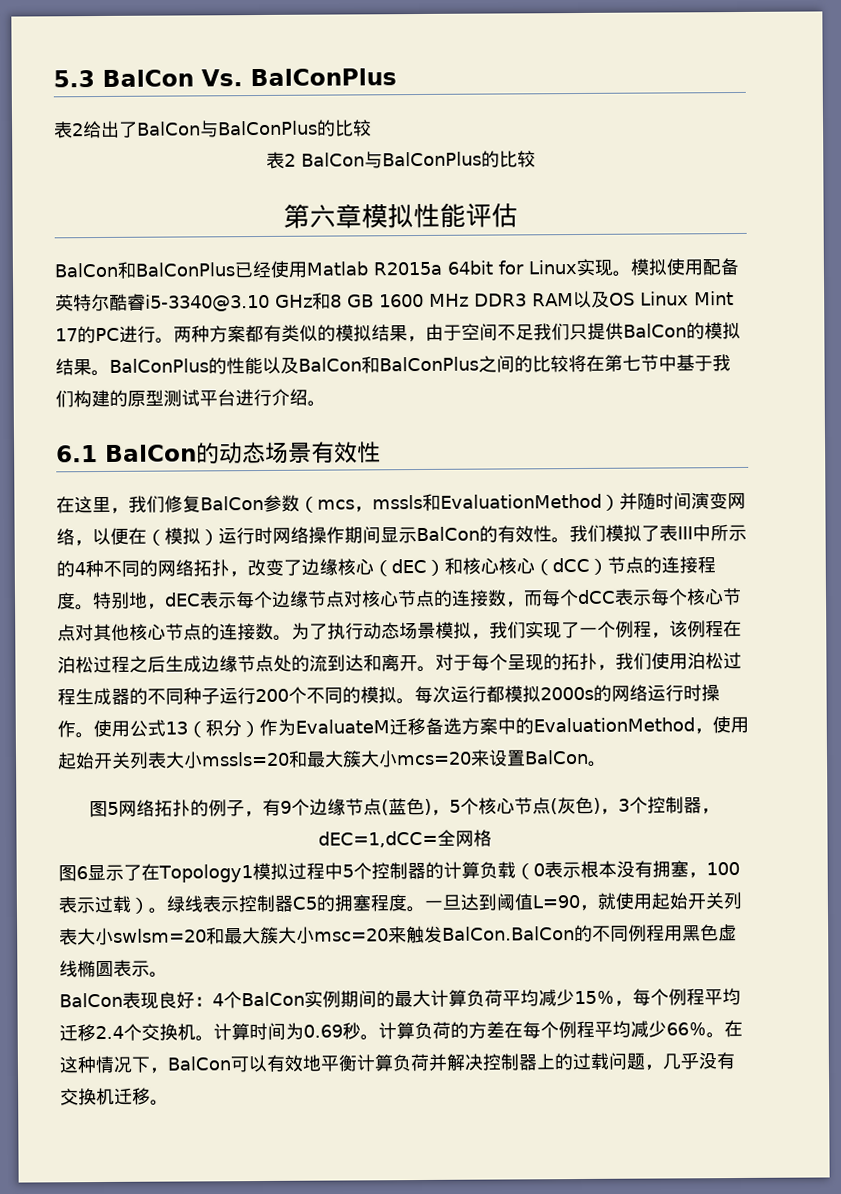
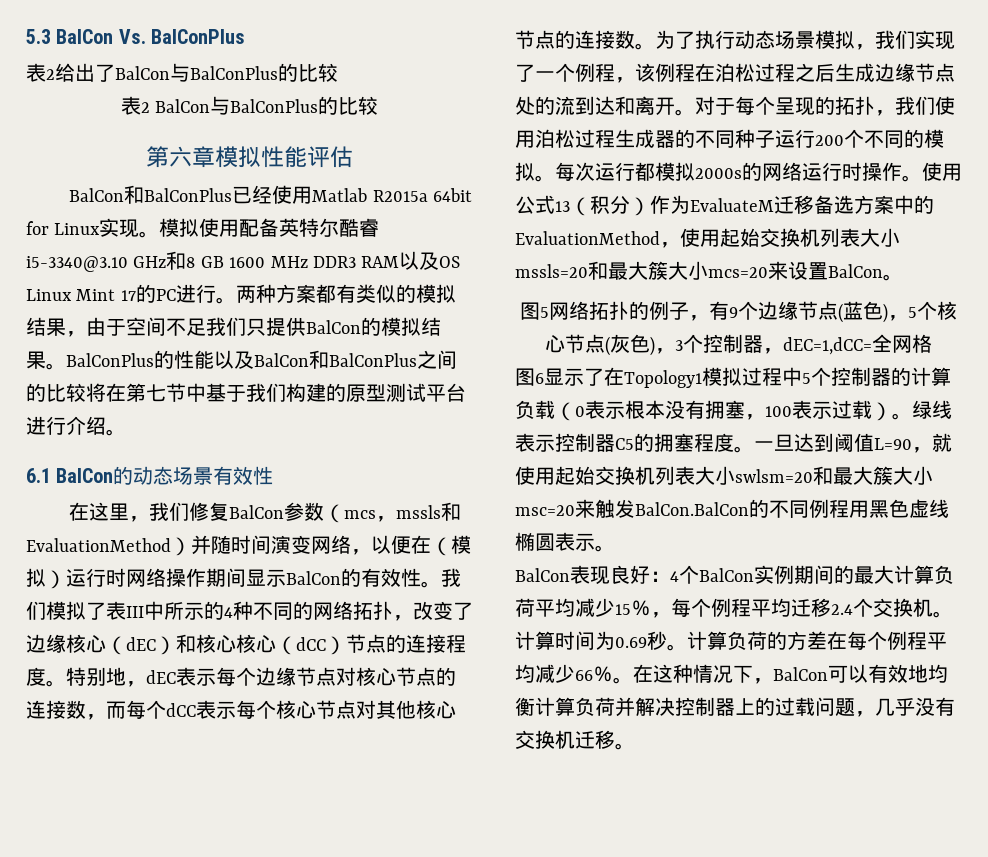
[93,751,131,770] 开关 -> [760,228,820,247] 交换机
[687,892,724,910] 开关 -> [595,466,655,485] 交换机
[320,1055,339,1072] 平 -> [928,664,948,683] 均

